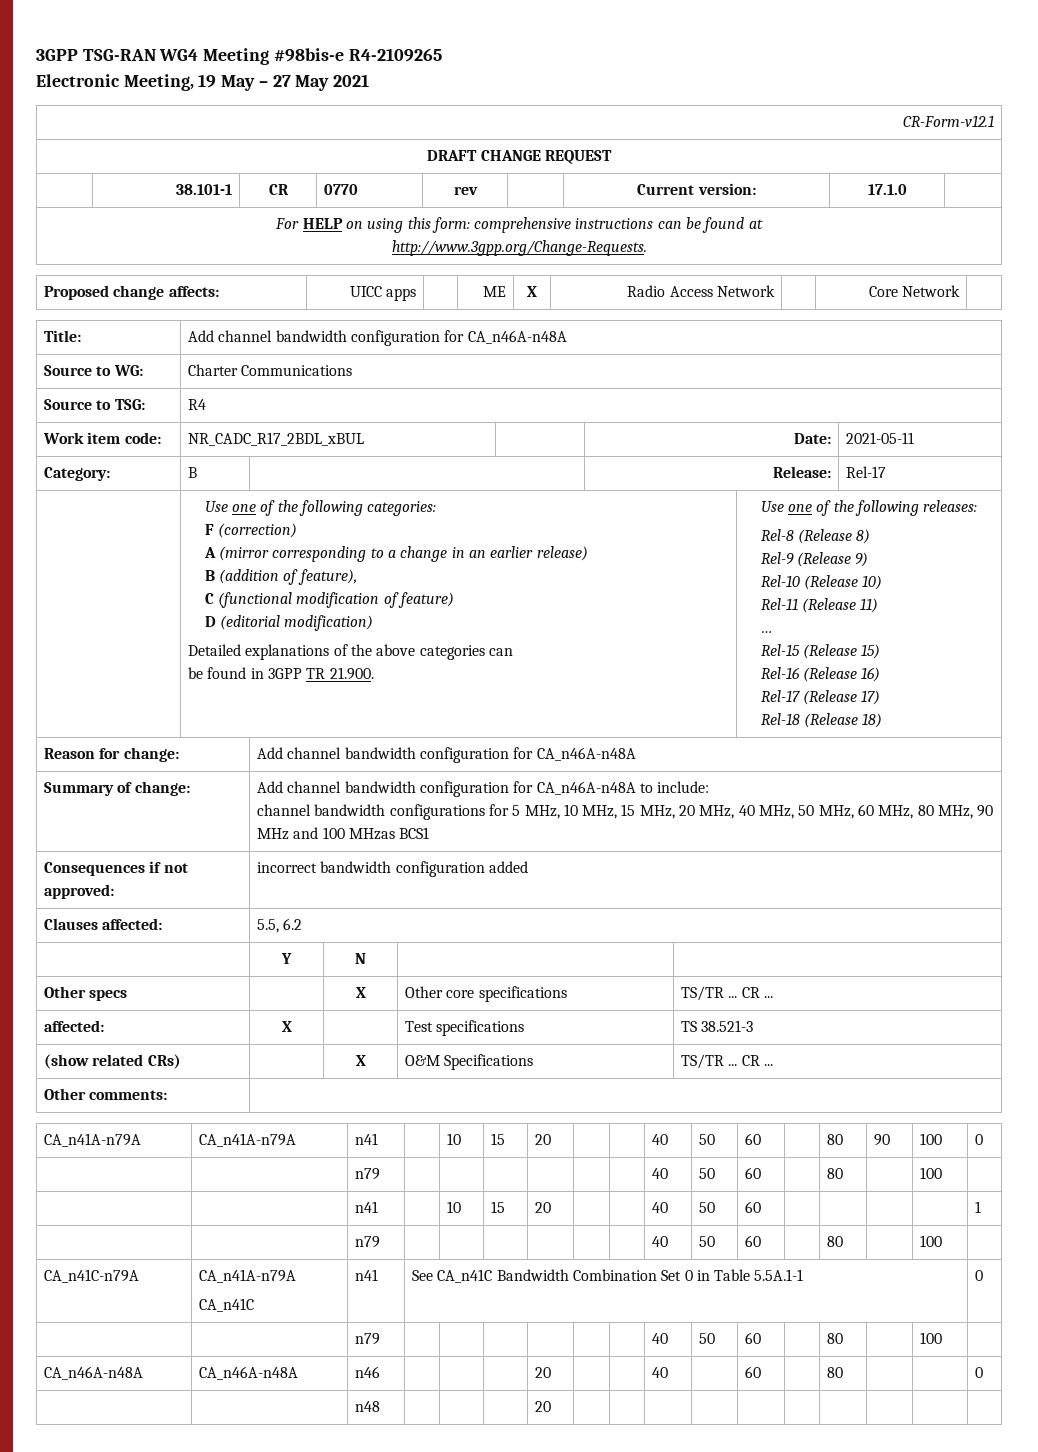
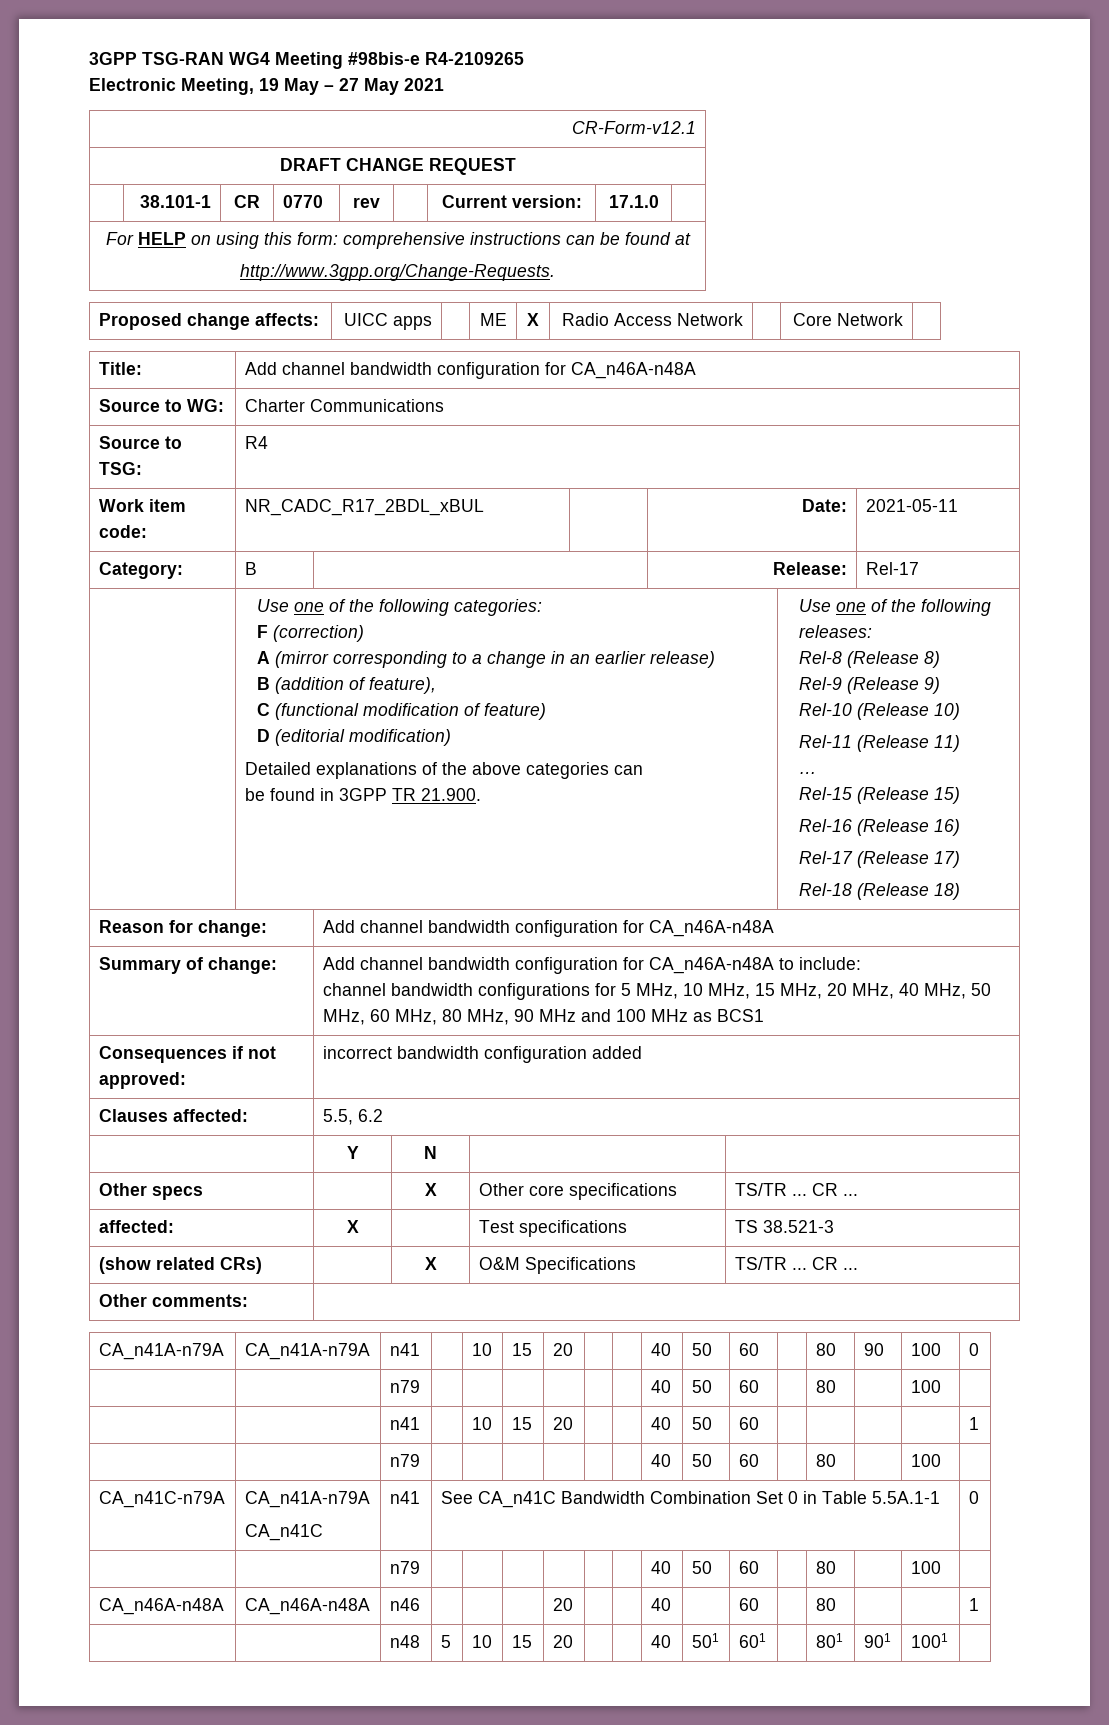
[348,828,395,840] MHzas -> [650,1009,712,1022] MHz as
[974,1367,983,1378] 0 -> [968,1598,979,1611] 1
[534,1401,551,1412] | | | 20 | | | | | | | | | -> [440,1635,451,1648] [471,1635,492,1648] [511,1635,532,1648] [552,1635,573,1648] [650,1635,671,1648] [691,1633,719,1648] [738,1633,766,1648] [815,1633,843,1648] [863,1633,891,1648] [910,1633,948,1648] 5 | 10 | 15 | 20 | | | 40 | 501 | 601 | | 801 | 901 | 1001

